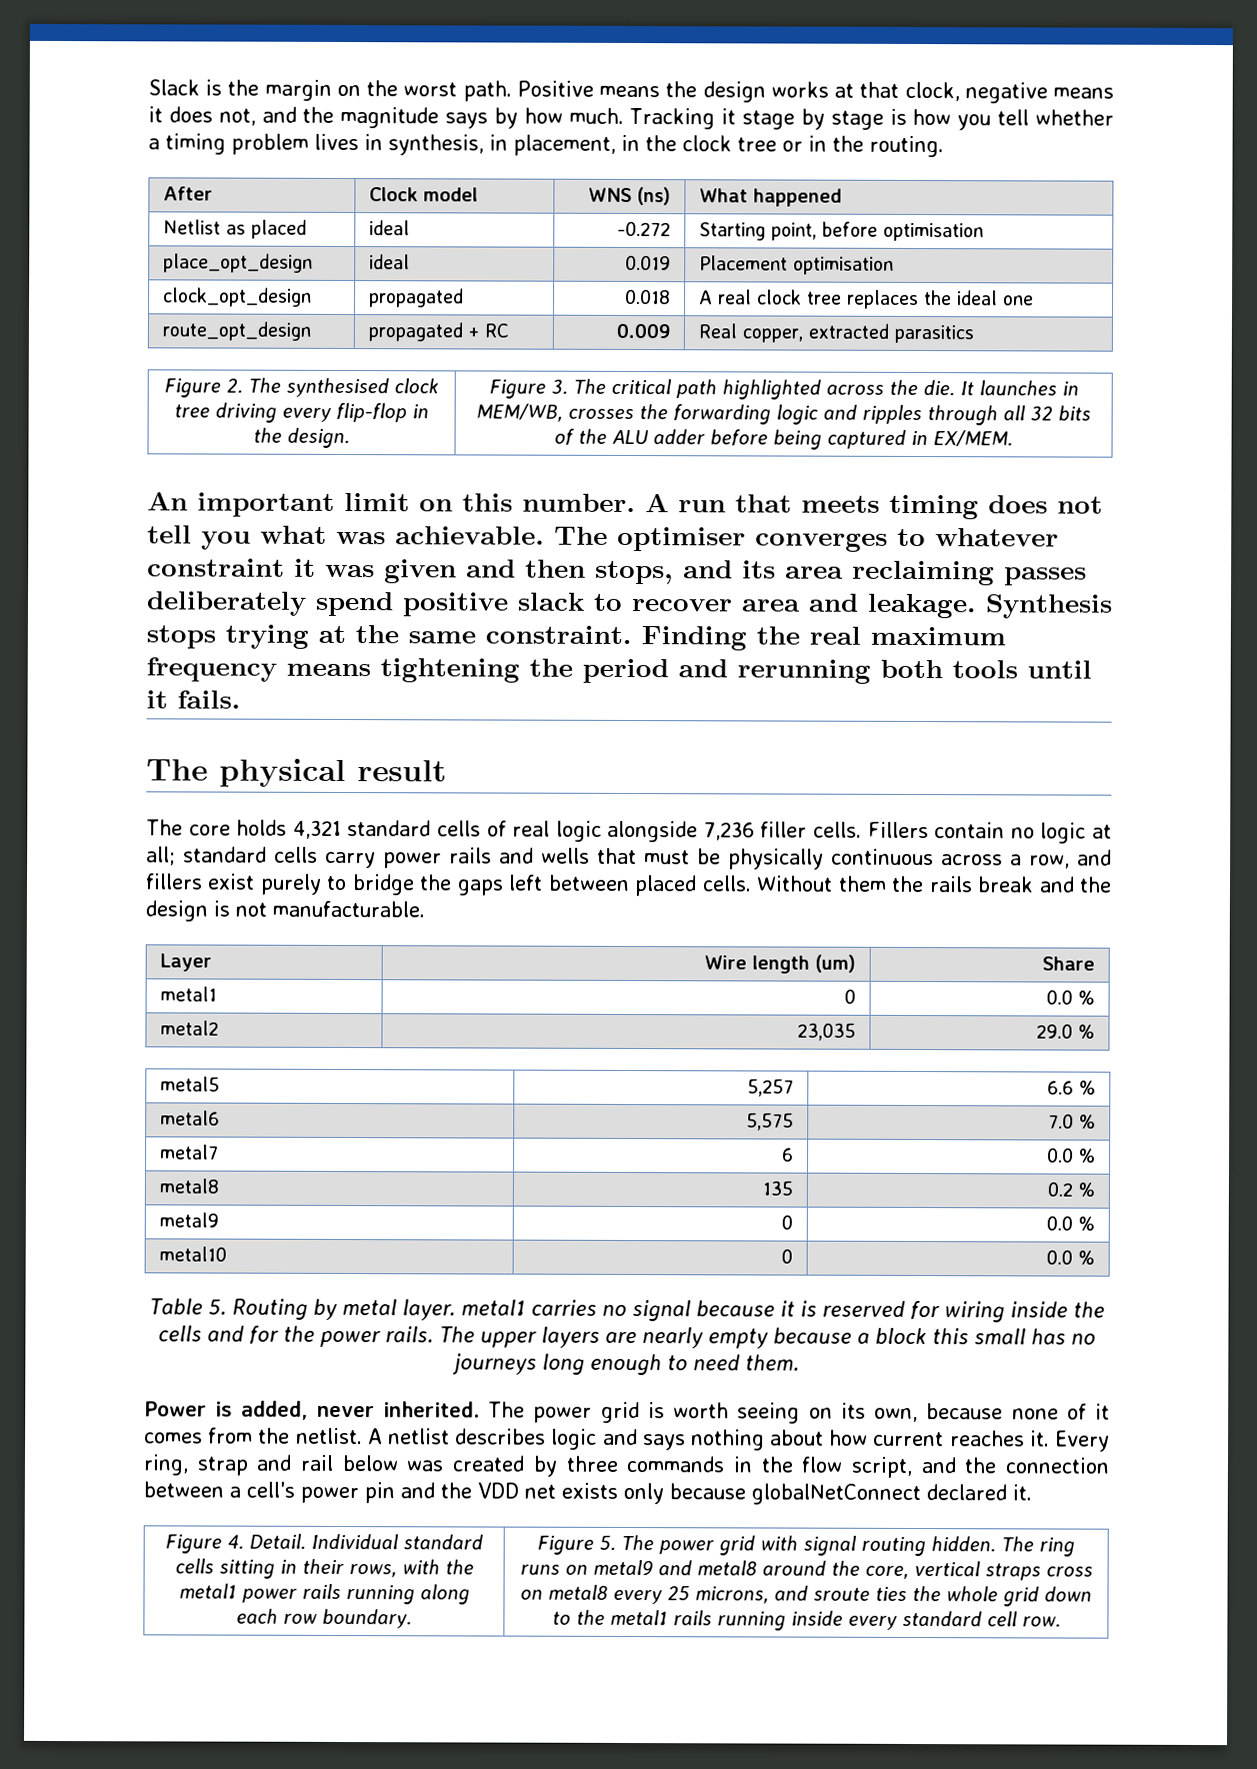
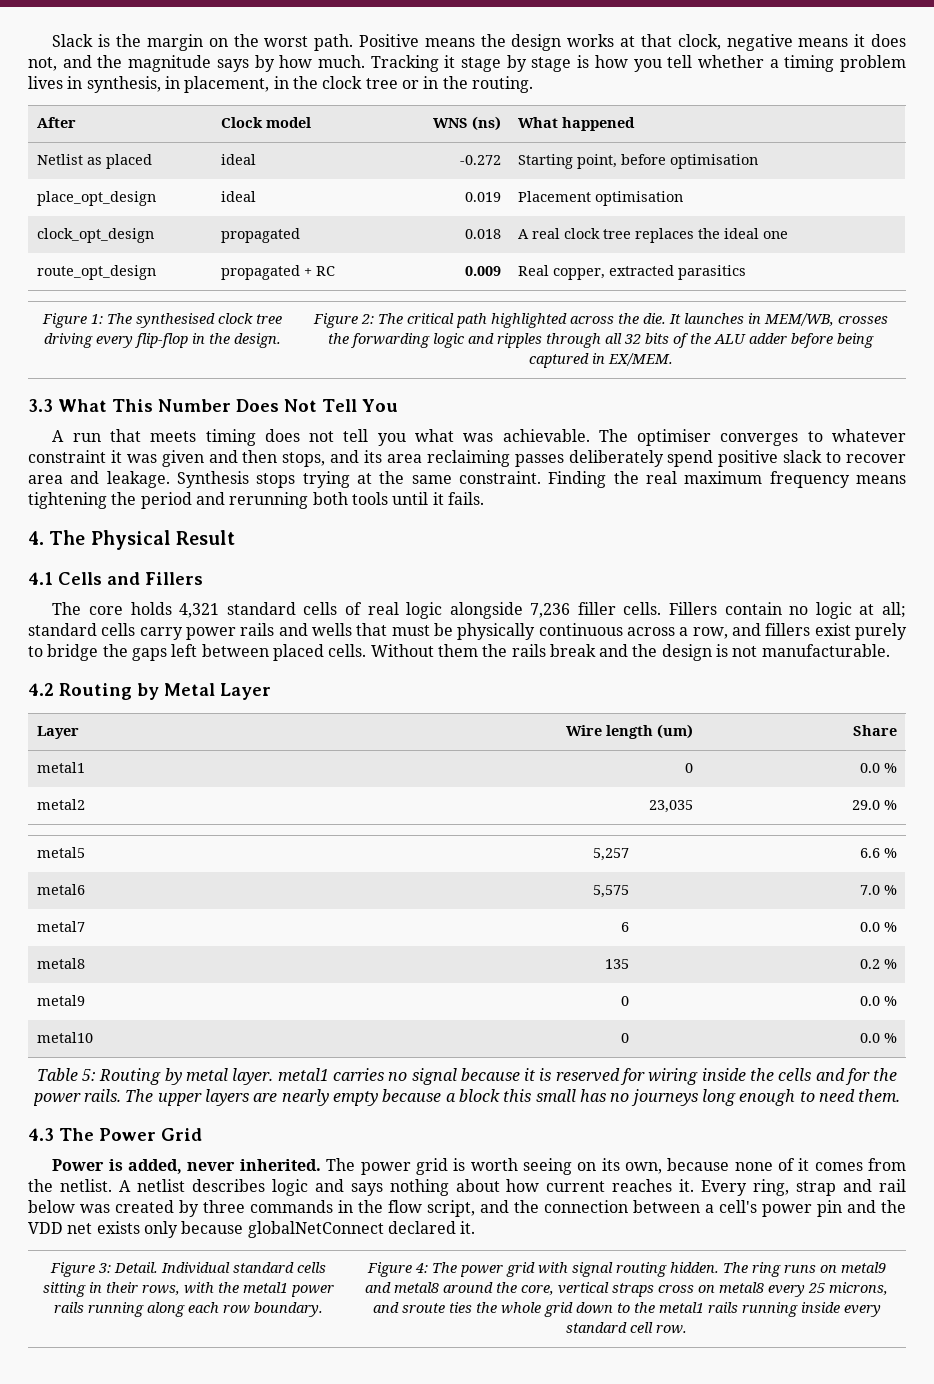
[226,378,243,394] 2. -> [90,314,103,324] 1:
[550,379,568,395] 3. -> [360,314,374,324] 2:
[147,491,636,517] An important limit on this number. -> [28,399,398,412] 3.3 What This Number Does Not Tell You //
[146,758,447,788] The physical result -> [28,530,235,550] [28,572,203,585] 4. The Physical Result // 4.1 Cells and Fillers
(425, 909) none -> [28,683,271,700] // 4.2 Routing by Metal Layer
[207,1299,227,1316] 5. -> [81,1069,96,1081] 5:
(800, 1363) none -> [28,1128,202,1141] // 4.3 The Power Grid
[227,1534,244,1550] 4. -> [97,1263,111,1273] 3:
[599,1534,616,1551] 5. -> [414,1263,428,1273] 4:

